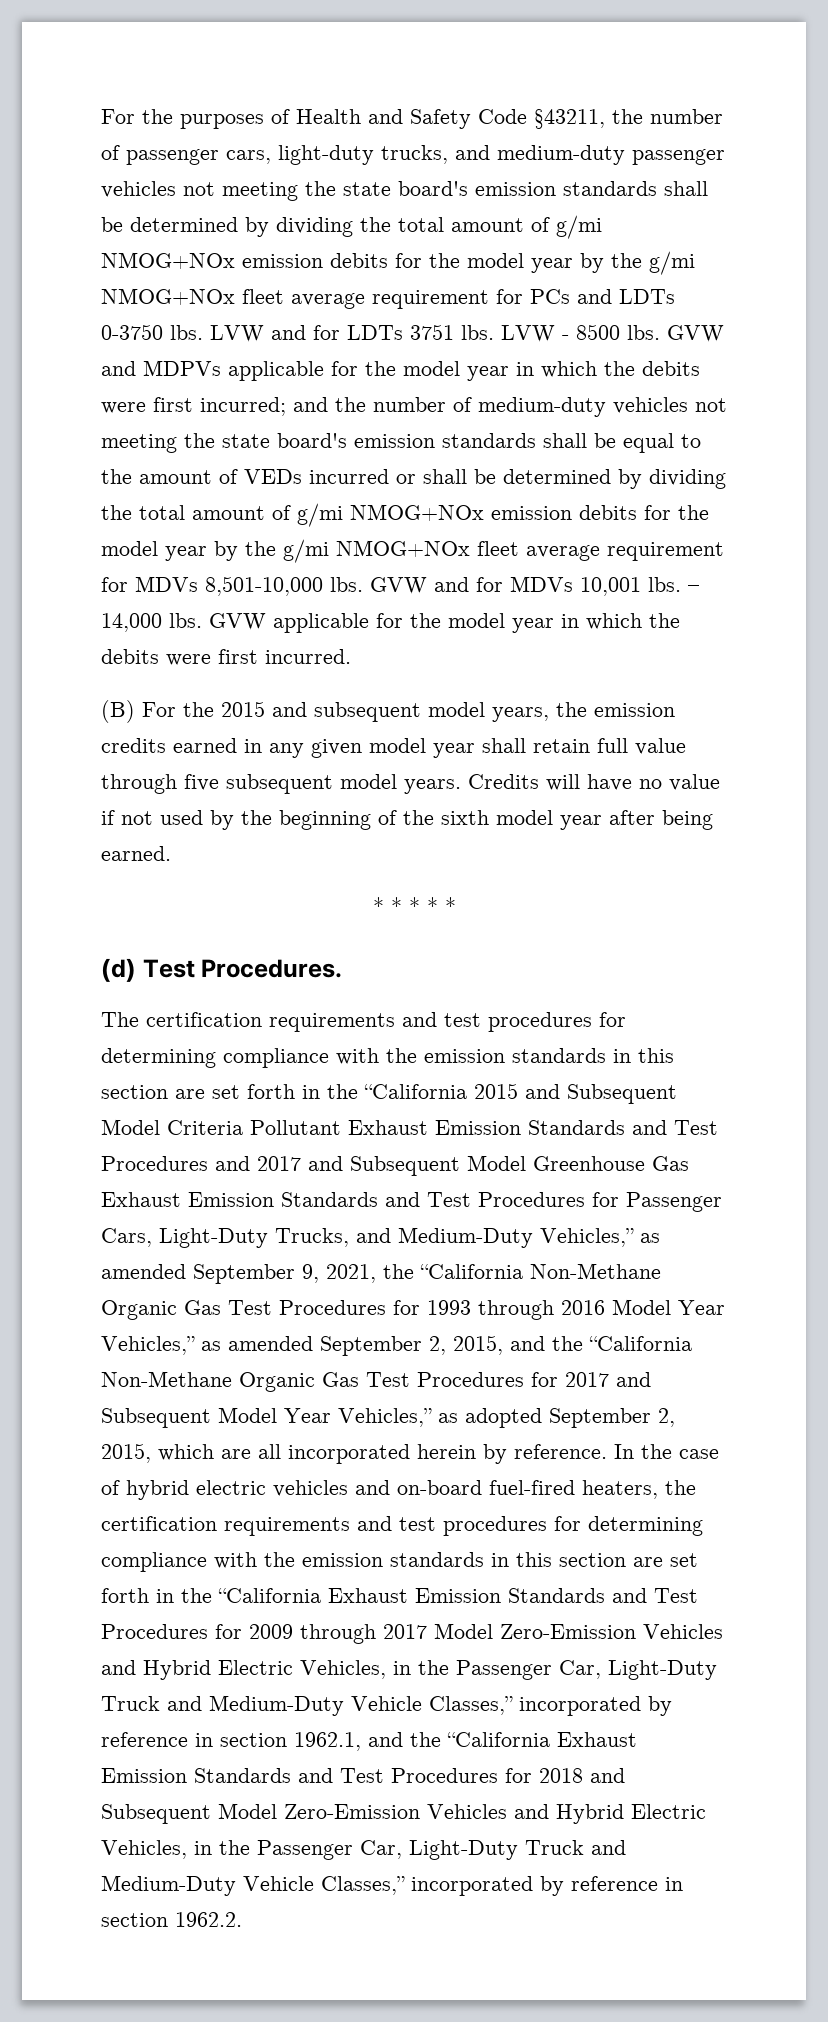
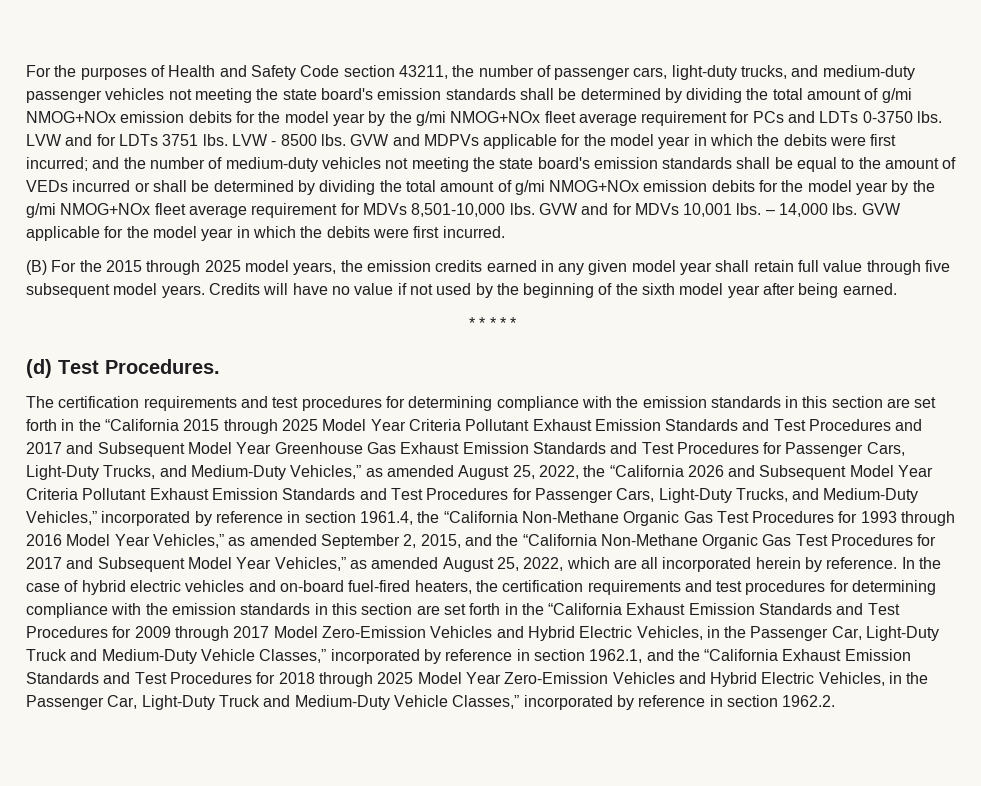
[534,109,605,129] §43211, -> [343,65,448,79] section 43211,
[272,702,421,722] and subsequent -> [146,260,241,275] through 2025
[525,1084,677,1104] [101,1119,160,1135] and Subsequent Model -> [223,419,406,434] through 2025 Model Year
(526, 1163) none -> [236,442,272,454] Year
[193,1264,376,1284] September 9, 2021, -> [458,465,934,480] [26,488,919,503] [26,511,413,526] August 25, 2022, the “California 2026 and Subsequent Model Year Criteria Pollutant Exhaust Emission Standards and Test Procedures for Passenger Cars, Light-Duty Trucks, and Medium-Duty Vehicles,” incorporated by reference in section 1961.4,
[465,1408,675,1428] [101,1443,151,1463] adopted September 2, 2015, -> [371,557,564,572] amended August 25, 2022,
[590,1768,625,1783] [101,1803,277,1824] and Subsequent Model -> [318,672,501,687] through 2025 Model Year

